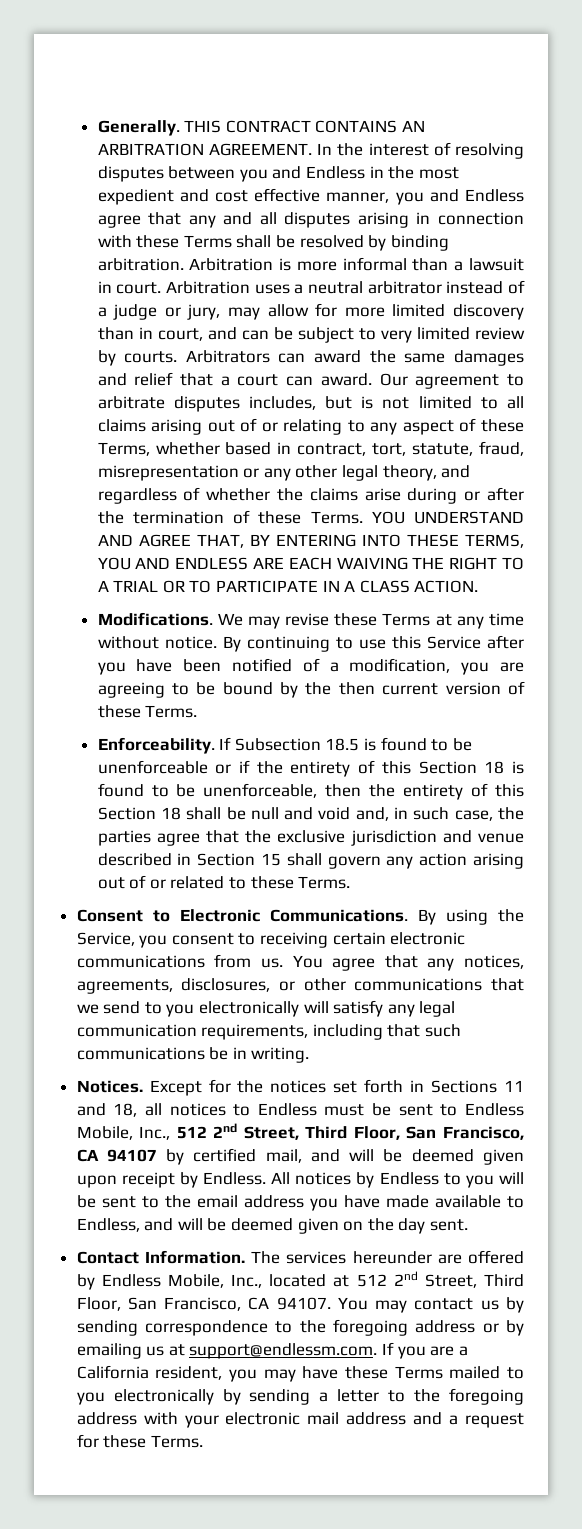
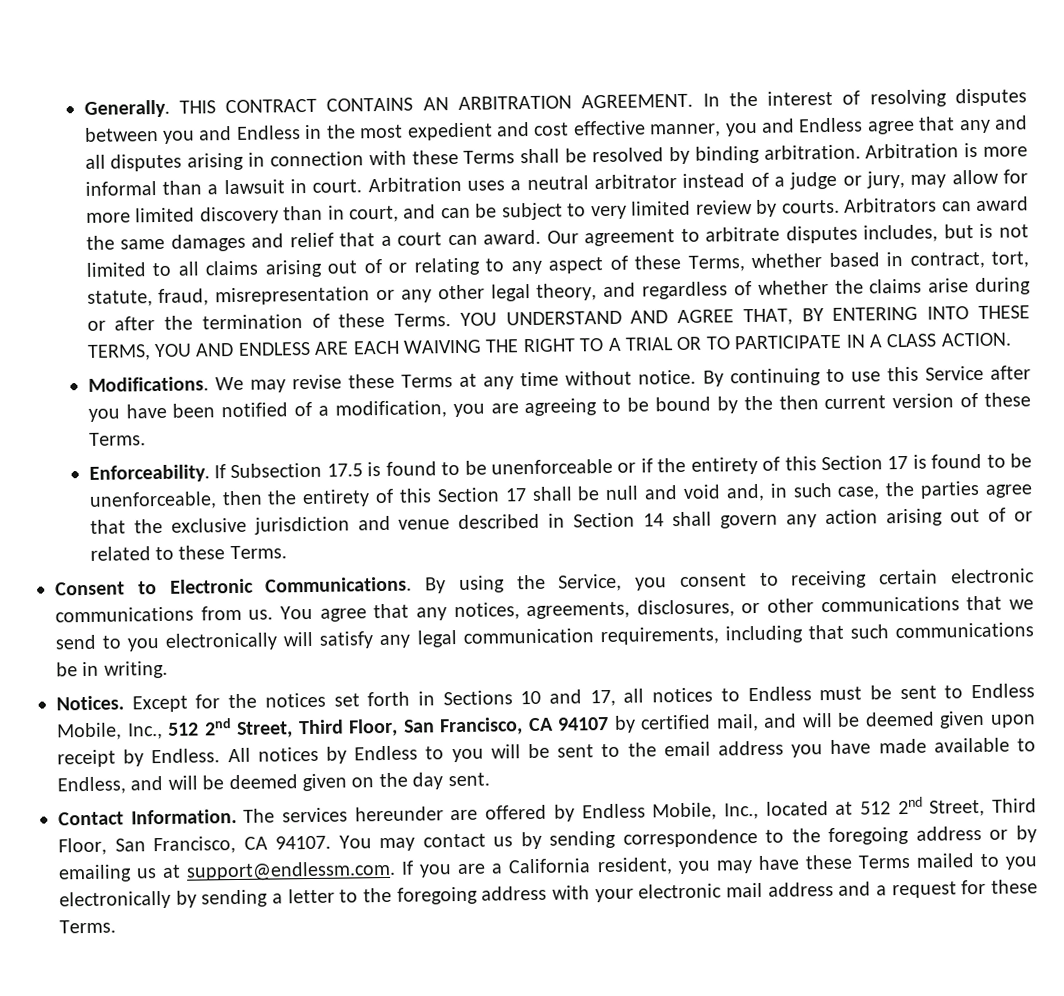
[325,738,360,751] 18.5 -> [326,463,363,477] 17.5
[484,761,505,774] 18 -> [887,455,909,470] 17
[160,807,181,820] 18 -> [504,488,527,502] 17
[261,853,282,866] 15 -> [643,513,665,527] 14
[503,1080,524,1092] [76,1103,138,1117] 11 and 18, -> [520,689,616,707] 10 and 17,

